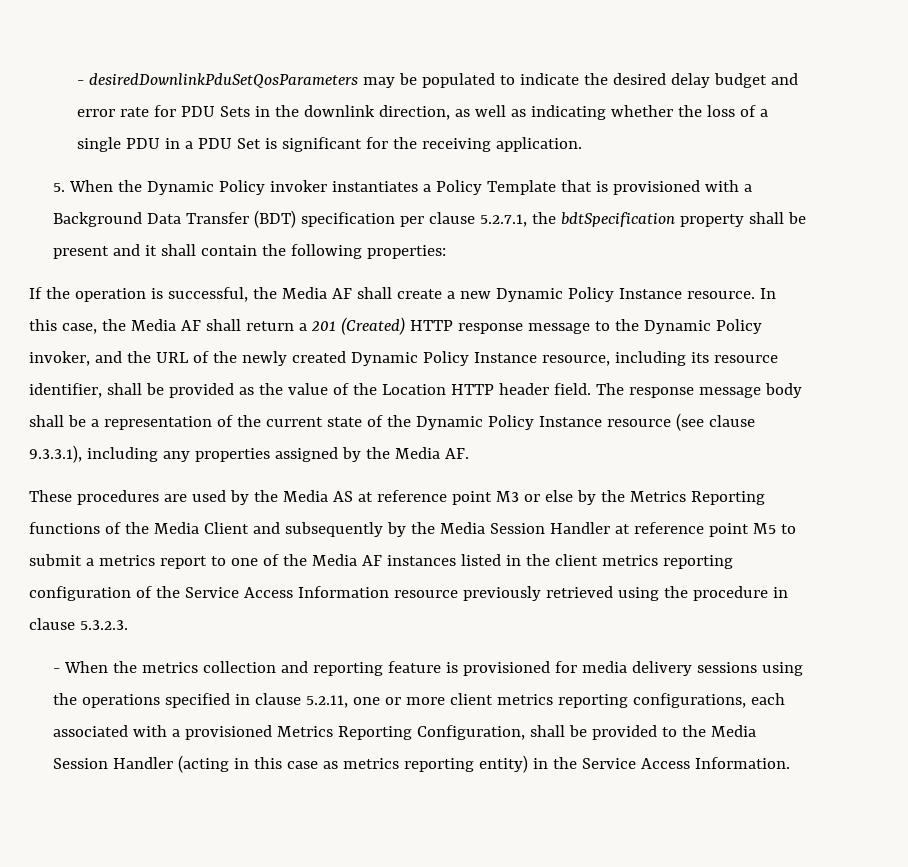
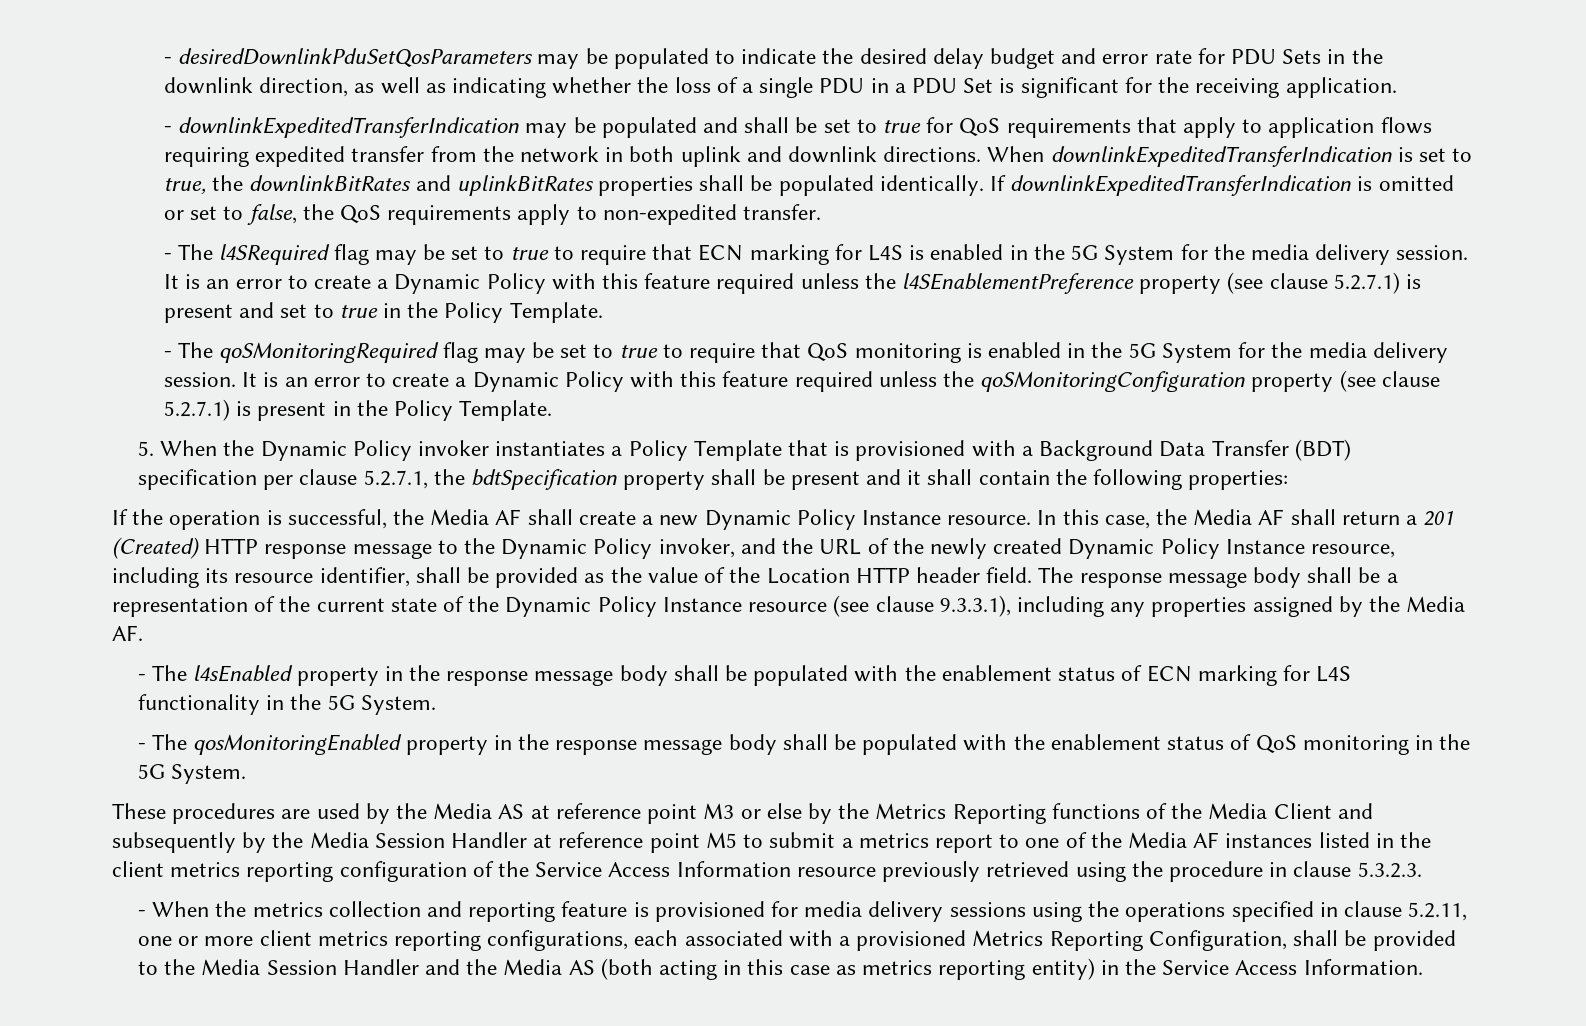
(582, 144) none -> [163,117,1432,138] [163,146,1473,167] [163,175,1454,196] [163,204,821,225] [163,244,1469,265] [163,272,1422,294] [163,302,603,323] [163,342,1448,363] [163,370,1440,392] [163,399,553,421] // - downlinkExpeditedTransferIndication may be populated and shall be set to true for QoS requirements that apply to application flows requiring expedited transfer from the network in both uplink and downlink directions. When downlinkExpeditedTransferIndication is set to true, the downlinkBitRates and uplinkBitRates properties shall be populated identically. If downlinkExpeditedTransferIndication is omitted or set to false, the QoS requirements apply to non-expedited transfer. // - The l4SRequired flag may be set to true to require that ECN marking for L4S is enabled in the 5G System for the media delivery session. It is an error to create a Dynamic Policy with this feature required unless the l4SEnablementPreference property (see clause 5.2.7.1) is present and set to true in the Policy Template. // - The qoSMonitoringRequired flag may be set to true to require that QoS monitoring is enabled in the 5G System for the media delivery session. It is an error to create a Dynamic Policy with this feature required unless the qoSMonitoringConfiguration property (see clause 5.2.7.1) is present in the Policy Template.
(469, 453) none -> [137,665,1352,686] [137,694,436,715] [137,734,1471,755] [137,764,247,784] // - The l4sEnabled property in the response message body shall be populated with the enablement status of ECN marking for L4S functionality in the 5G System. // - The qosMonitoringEnabled property in the response message body shall be populated with the enablement status of QoS monitoring in the 5G System.
[177,755,229,773] (acting -> [424,958,718,980] and the Media AS (both acting

